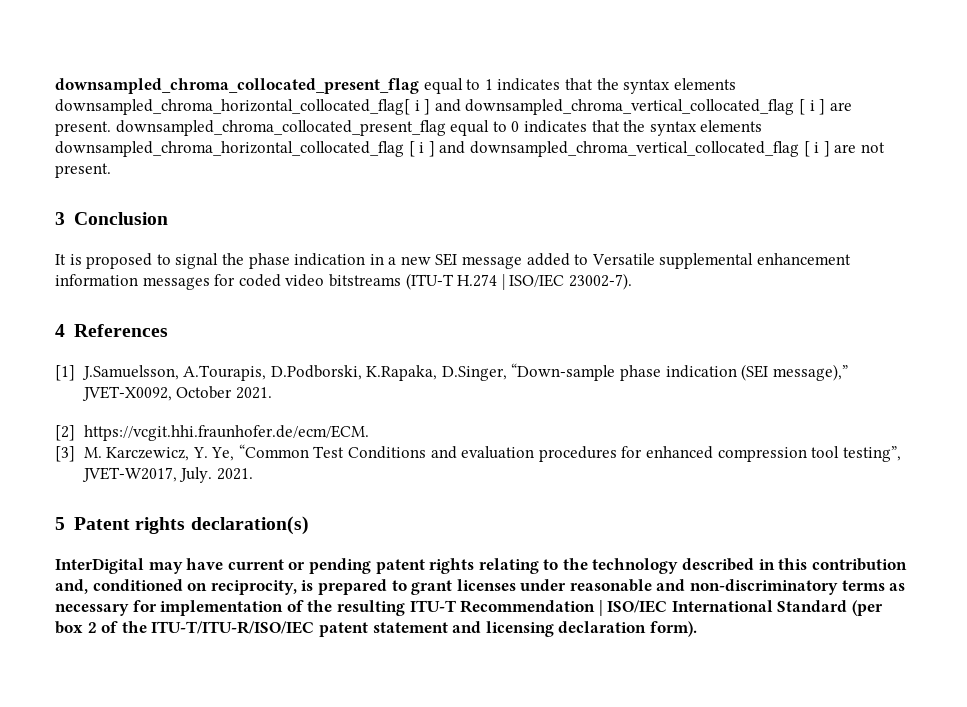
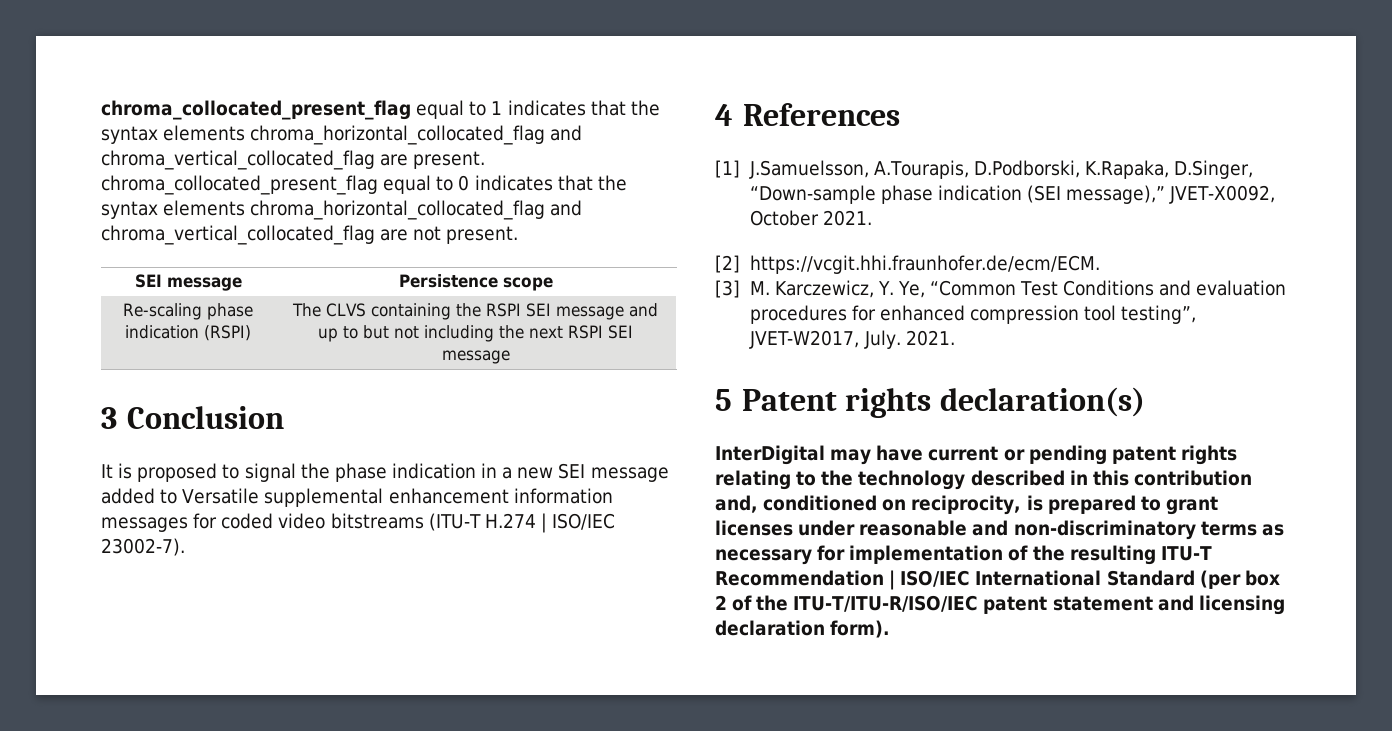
[55,78,419,94] downsampled_chroma_collocated_present_flag -> [101,100,411,120] chroma_collocated_present_flag
[55,99,826,115] downsampled_chroma_horizontal_collocated_flag[ i ] and downsampled_chroma_vertical_collocated_flag [ i ] -> [250,125,583,145] [101,150,375,170] chroma_horizontal_collocated_flag and chroma_vertical_collocated_flag
[115,120,446,136] downsampled_chroma_collocated_present_flag -> [101,175,378,195] chroma_collocated_present_flag
[55,141,885,157] [55,163,111,178] downsampled_chroma_horizontal_collocated_flag [ i ] and downsampled_chroma_vertical_collocated_flag [ i ] are not present. -> [250,200,583,220] [101,225,519,245] [134,274,242,291] [398,274,553,291] [123,303,253,320] [125,325,251,341] [292,303,658,320] [318,325,633,342] [441,350,510,364] chroma_horizontal_collocated_flag and chroma_vertical_collocated_flag are not present. // SEI message | Persistence scope // Re-scaling phase indication (RSPI) | The CLVS containing the RSPI SEI message and up to but not including the next RSPI SEI message

